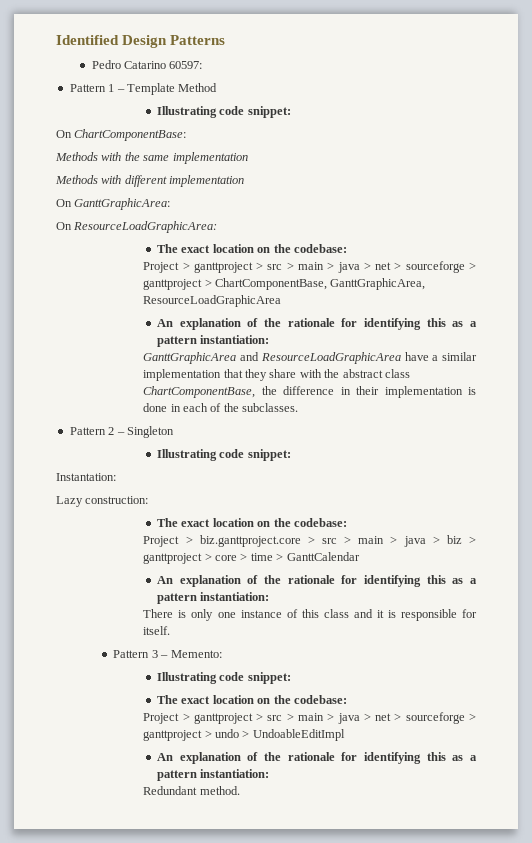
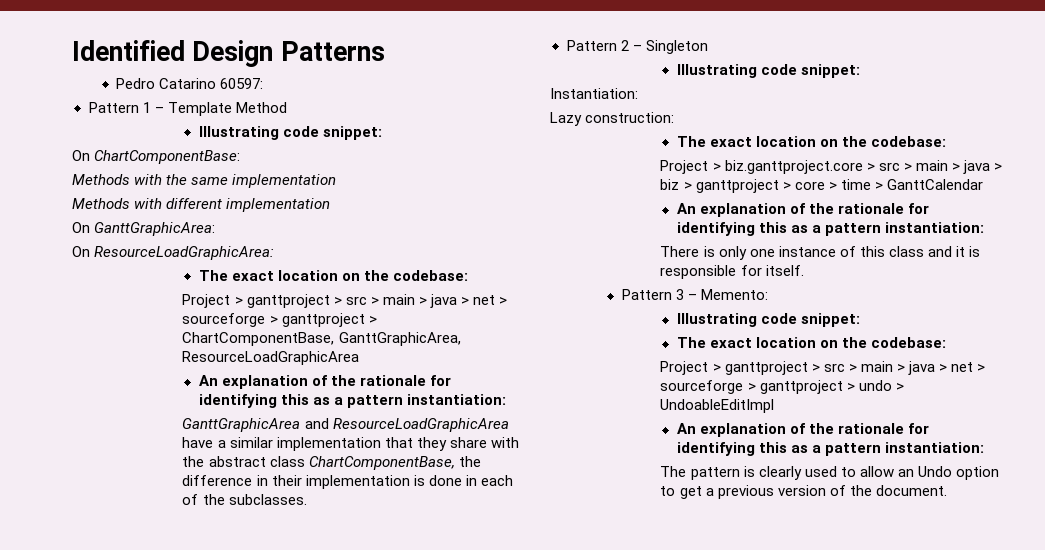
[56,473,116,481] Instantation: -> [550,88,638,99] Instantiation:
[143,786,240,795] Redundant method. -> [660,466,999,480] [660,485,947,499] The pattern is clearly used to allow an Undo option to get a previous version of the document.

